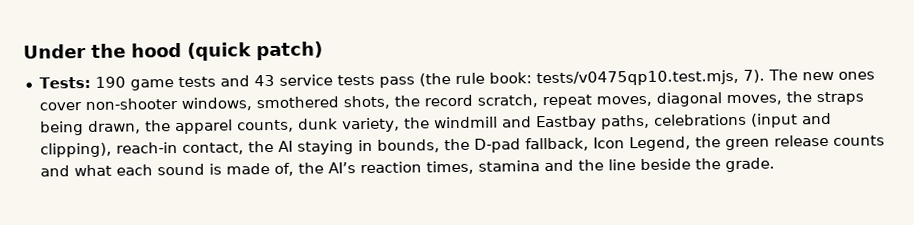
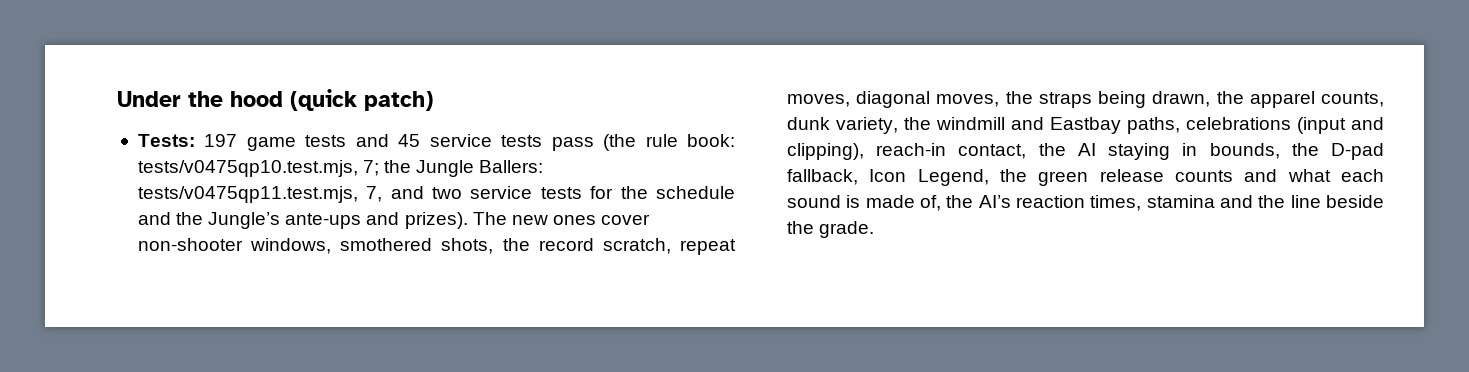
[94,76,126,88] 190 -> [204,134,238,147] 197
[253,74,275,87] 43 -> [398,134,421,147] 45
[742,69,765,83] 7). -> [363,160,544,177] [137,186,735,203] [137,212,468,229] 7; the Jungle Ballers: tests/v0475qp11.test.mjs, 7, and two service tests for the schedule and the Jungle’s ante-ups and prizes).

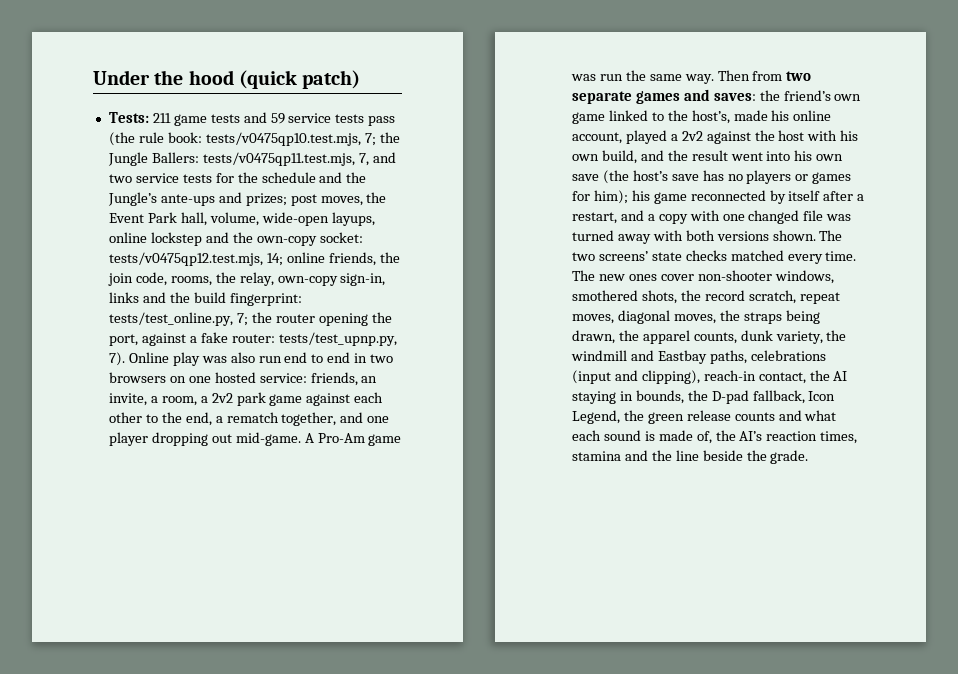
[204,134,238,147] 197 -> [152,113,171,123] 211
[398,134,421,147] 45 -> [270,113,285,124] 59
[404,212,468,229] prizes). -> [245,192,387,206] [108,212,375,226] [108,232,363,246] [108,252,400,266] [107,272,386,286] [108,292,302,306] [108,312,392,326] [108,332,397,346] [108,352,394,366] [108,372,378,386] [108,392,384,406] [108,412,390,426] [108,432,402,446] [570,70,812,84] [571,89,862,104] [571,110,832,124] [571,130,859,144] [571,150,844,164] [571,170,852,184] [571,190,865,204] [571,210,852,224] [571,230,843,244] [571,250,857,264] prizes; post moves, the Event Park hall, volume, wide-open layups, online lockstep and the own-copy socket: tests/v0475qp12.test.mjs, 14; online friends, the join code, rooms, the relay, own-copy sign-in, links and the build fingerprint: tests/test_online.py, 7; the router opening the port, against a fake router: tests/test_upnp.py, 7). Online play was also run end to end in two browsers on one hosted service: friends, an invite, a room, a 2v2 park game against each other to the end, a rematch together, and one player dropping out mid-game. A Pro-Am game was run the same way. Then from two separate games and saves: the friend’s own game linked to the host’s, made his online account, played a 2v2 against the host with his own build, and the result went into his own save (the host’s save has no players or games for him); his game reconnected by itself after a restart, and a copy with one changed file was turned away with both versions shown. The two screens’ state checks matched every time.

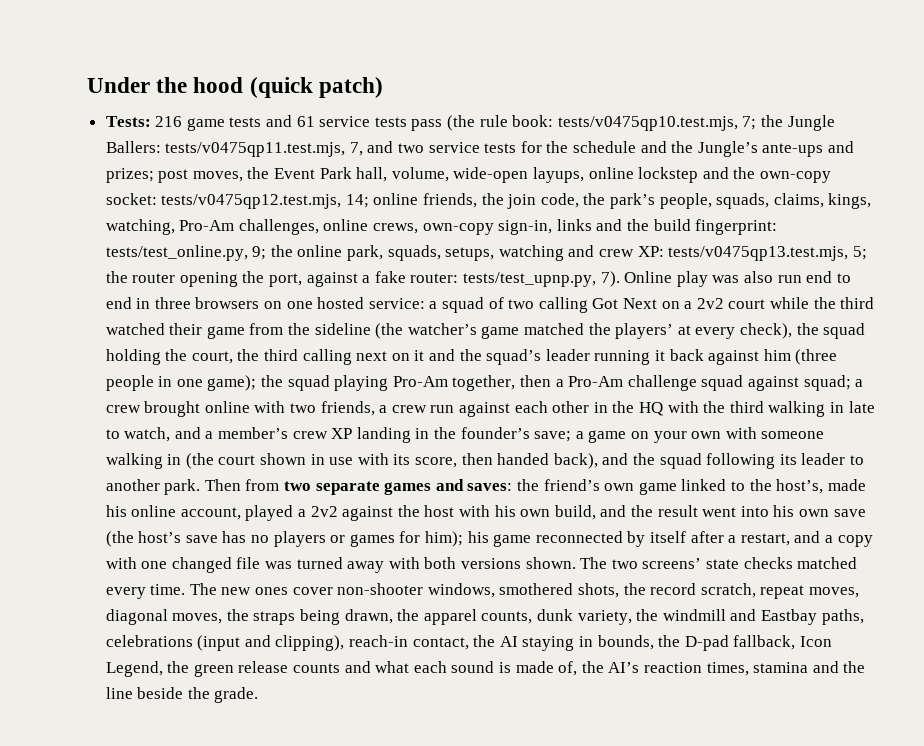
[152,113,171,123] 211 -> [155,116,183,127] 216
[270,113,285,124] 59 -> [296,116,315,127] 61
[170,272,274,286] rooms, the relay, -> [583,193,872,209] [105,219,419,235] the park’s people, squads, claims, kings, watching, Pro-Am challenges, online crews,
[236,313,248,326] 7; -> [252,245,867,261] 9; the online park, squads, setups, watching and crew XP: tests/v0475qp13.test.mjs, 5;
[370,354,394,363] two -> [154,297,191,309] three
[310,372,378,386] [108,392,384,406] [108,412,390,426] [108,432,402,446] [570,70,714,84] friends, an invite, a room, a 2v2 park game against each other to the end, a rematch together, and one player dropping out mid-game. A Pro-Am game was run the same way. -> [429,297,875,313] [105,323,866,339] [105,349,838,365] [105,375,864,391] [105,401,875,417] [105,427,825,443] [105,453,864,469] [105,479,201,495] a squad of two calling Got Next on a 2v2 court while the third watched their game from the sideline (the watcher’s game matched the players’ at every check), the squad holding the court, the third calling next on it and the squad’s leader running it back against him (three people in one game); the squad playing Pro-Am together, then a Pro-Am challenge squad against squad; a crew brought online with two friends, a crew run against each other in the HQ with the third walking in late to watch, and a member’s crew XP landing in the founder’s save; a game on your own with someone walking in (the court shown in use with its score, then handed back), and the squad following its leader to another park.

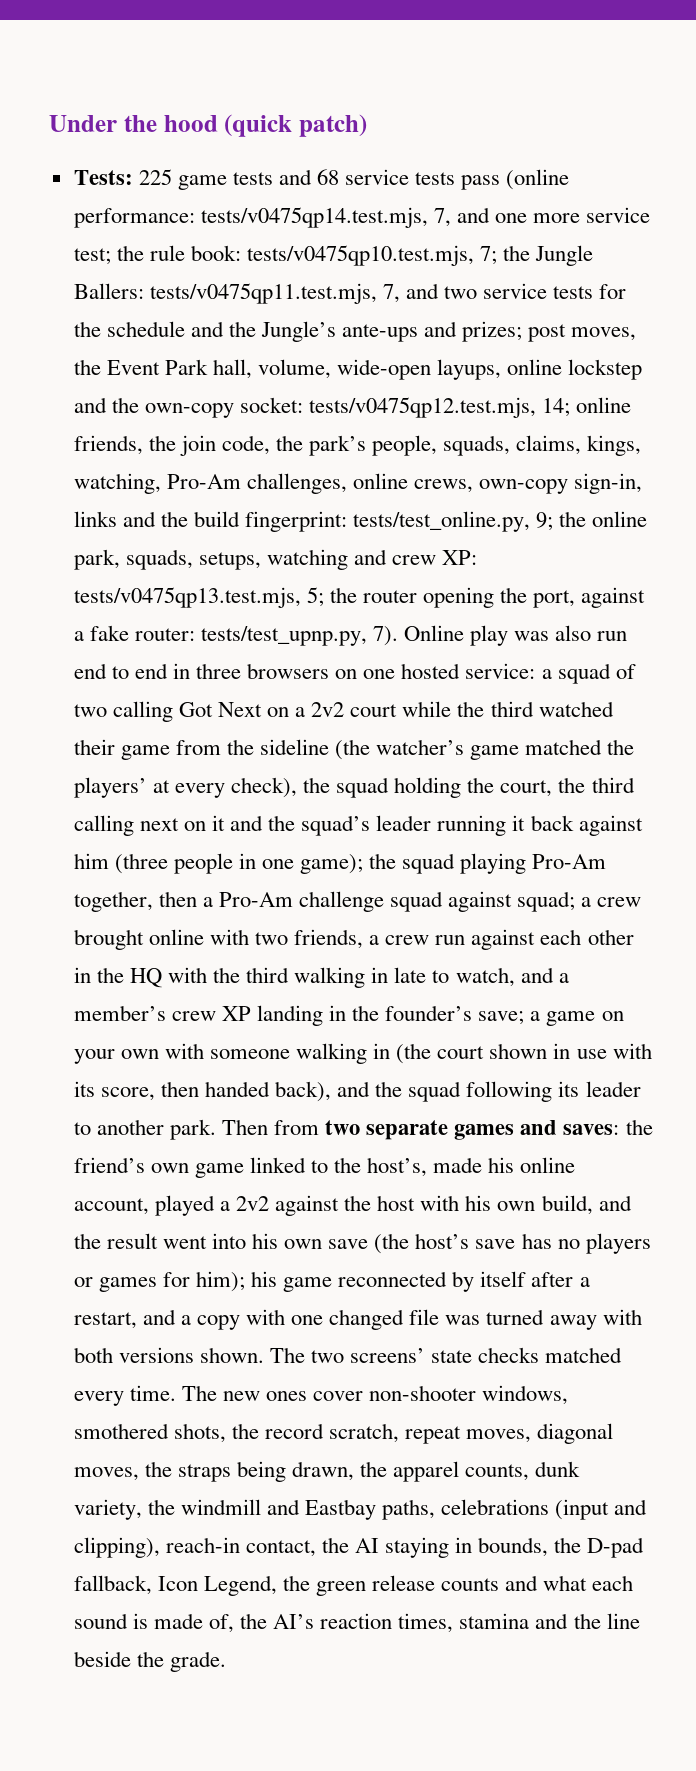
[155,116,183,127] 216 -> [138,169,172,185] 225
[296,116,315,127] 61 -> [317,169,340,185] 68
[447,115,476,131] (the -> [506,169,570,190] [73,207,651,228] [73,245,144,265] (online performance: tests/v0475qp14.test.mjs, 7, and one more service test; the

